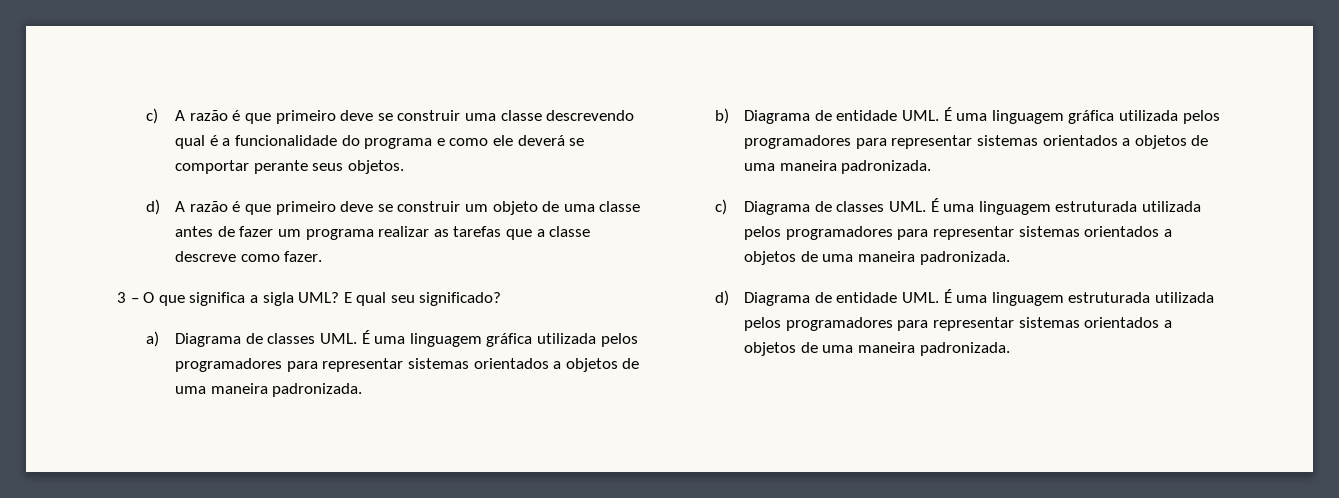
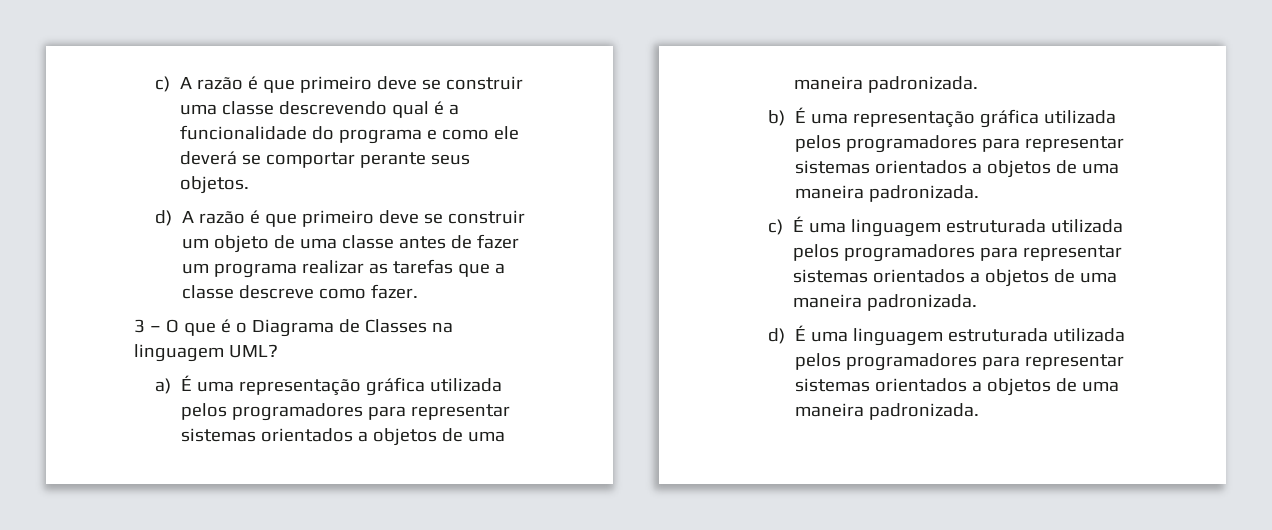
[189,292,502,306] [146,330,482,347] significa a sigla UML? E qual seu significado? // a) Diagrama de classes UML. É uma linguagem -> [220,319,453,337] [134,344,278,362] [155,375,361,396] é o Diagrama de Classes na linguagem UML? // a) É uma representação
[744,107,1064,124] Diagrama de entidade UML. É uma linguagem -> [794,107,975,128] É uma representação
[744,201,926,215] Diagrama de classes UML. -> (784, 227) none
[744,292,939,306] Diagrama de entidade UML. -> (786, 336) none

